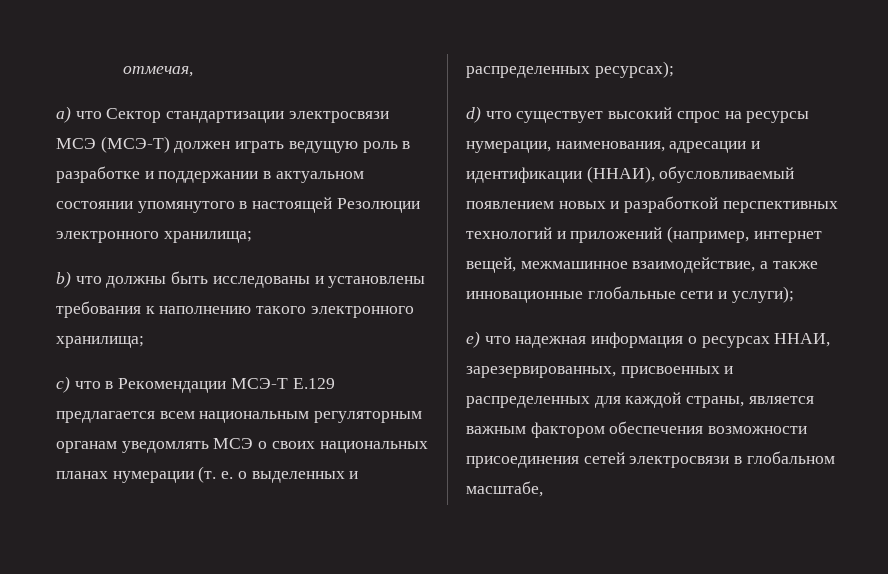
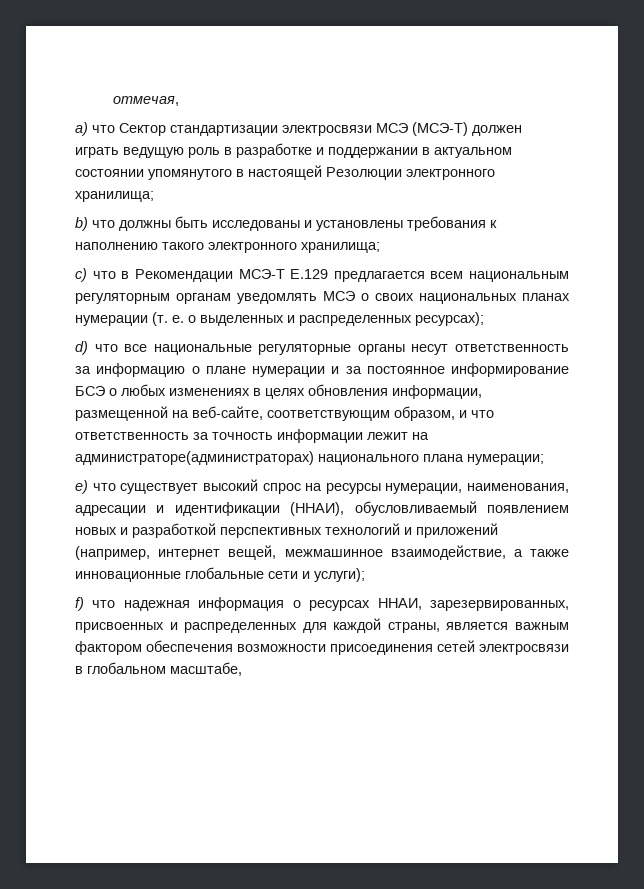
(512, 115) none -> [124,344,569,355] [75,363,569,377] [75,384,482,399] [75,406,494,421] [75,429,429,443] [75,451,544,465] [75,480,116,494] все национальные регуляторные органы несут ответственность за информацию о плане нумерации и за постоянное информирование БСЭ о любых изменениях в целях обновления информации, размещенной на веб-сайте, соответствующим образом, и что ответственность за точность информации лежит на администраторе(администраторах) национального плана нумерации; // e) что
[466,331,480,348] e) -> [75,597,84,611] f)

